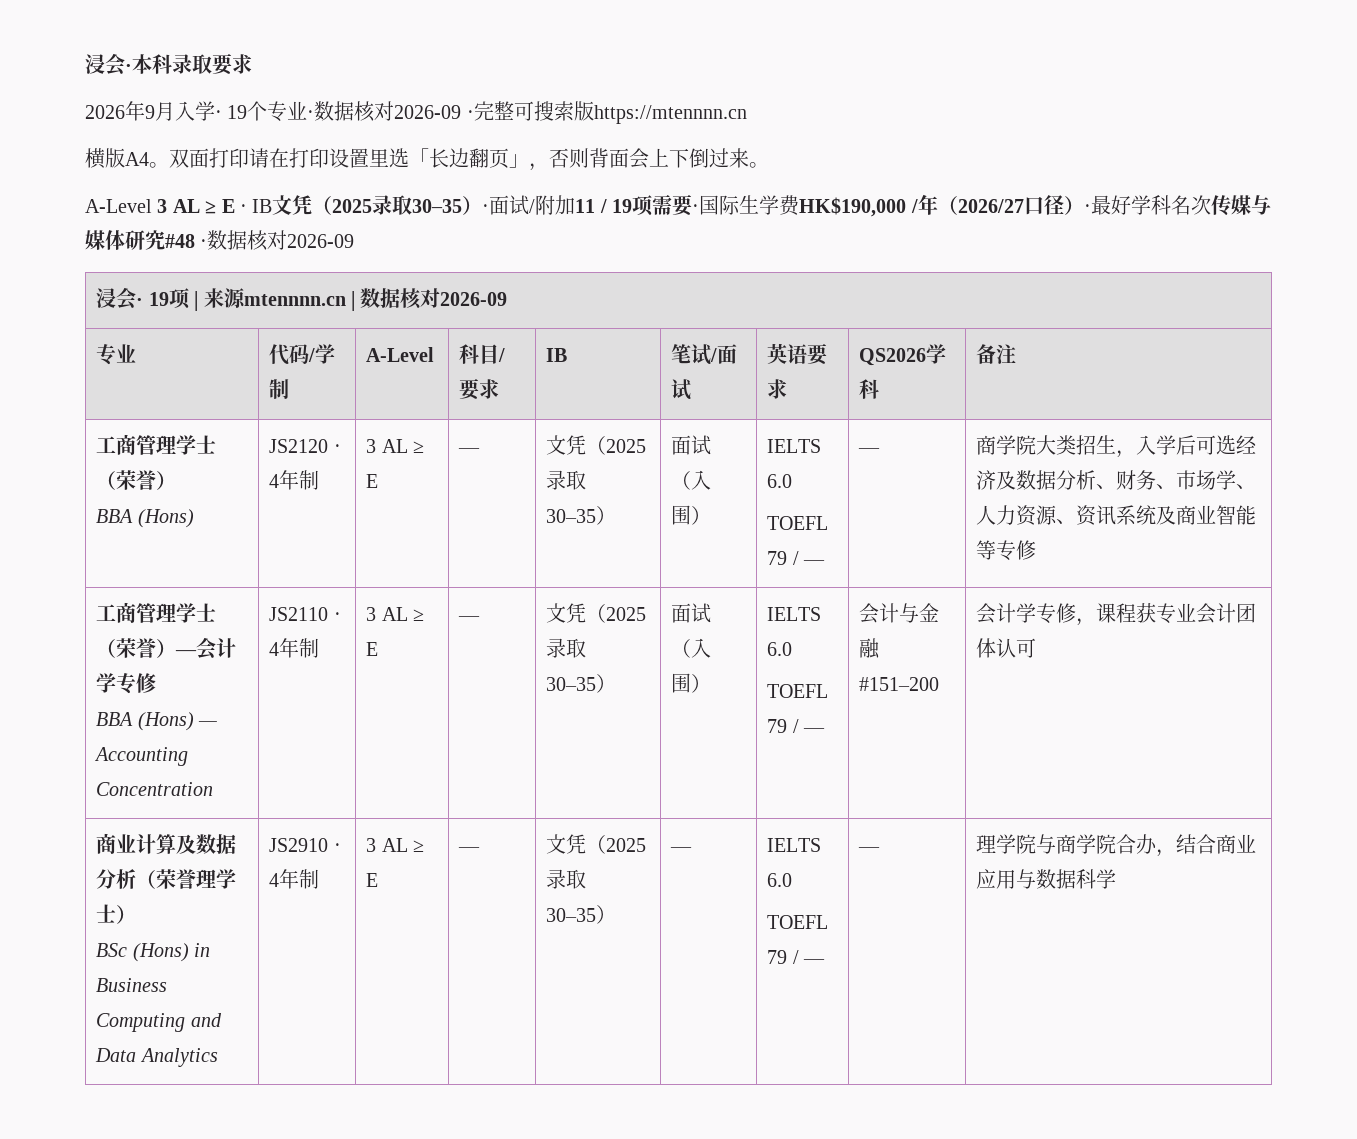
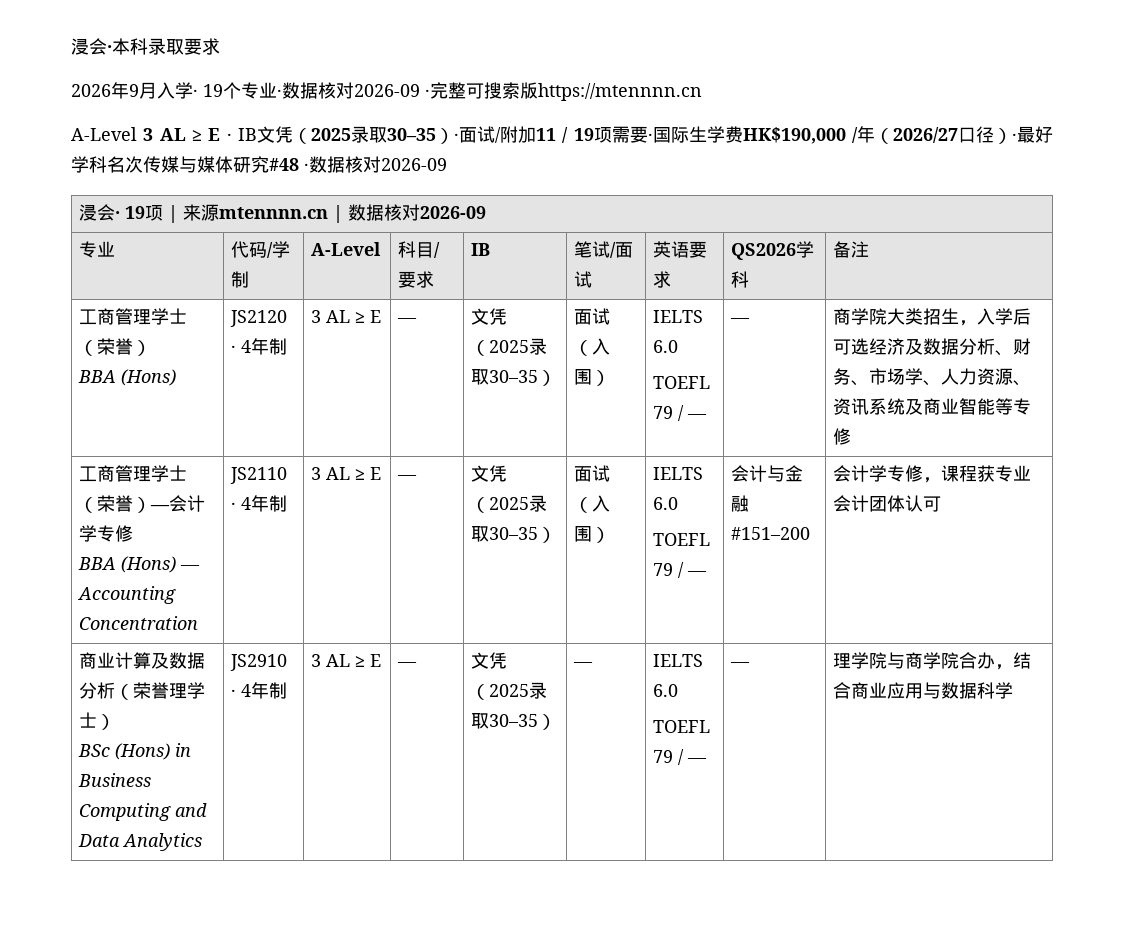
[85,148,769,171] // 横版A4。双面打印请在打印设置里选「长边翻页」，否则背面会上下倒过来。 -> (702, 92) none

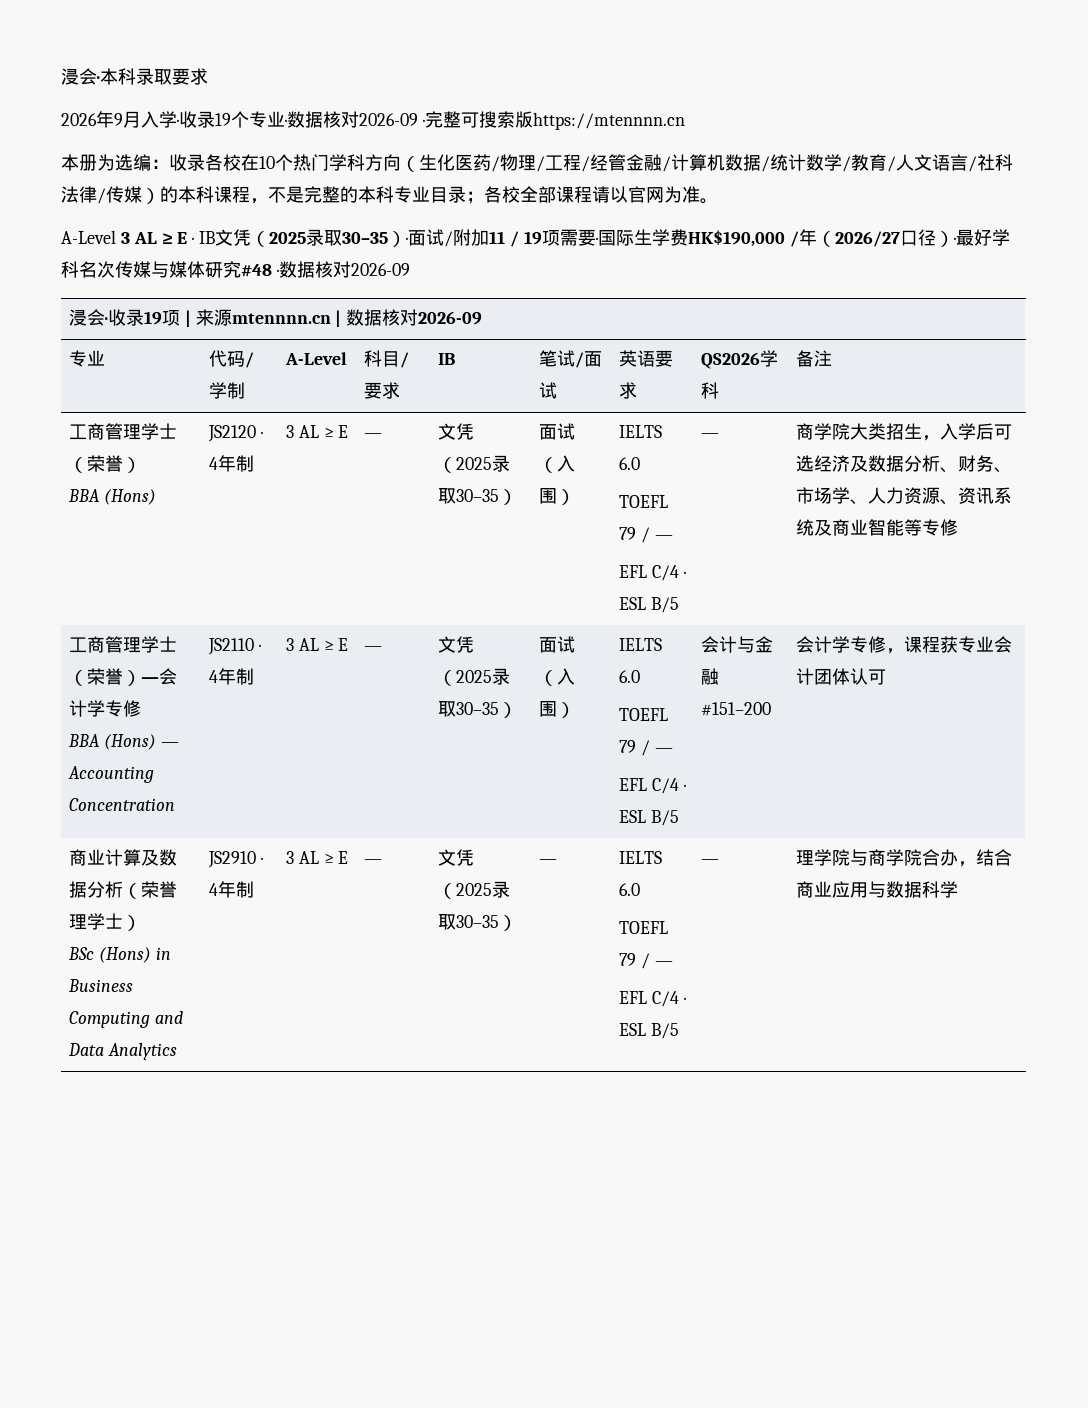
(198, 93) none -> [179,111,215,128] 收录
(702, 92) none -> [61,154,1013,172] [61,186,718,204] // 本册为选编：收录各校在10个热门学科方向（生化医药/物理/工程/经管金融/计算机数据/统计数学/教育/人文语言/社科法律/传媒）的本科课程，不是完整的本科专业目录；各校全部课程请以官网为准。
(121, 215) none -> [107,309,144,326] 收录
(708, 416) none -> [618,565,686,581] [618,597,679,613] // EFL C/4 · ESL B/5
(708, 573) none -> [618,778,686,794] [618,810,679,826] // EFL C/4 · ESL B/5
(708, 760) none -> [618,991,686,1007] [618,1023,679,1039] // EFL C/4 · ESL B/5

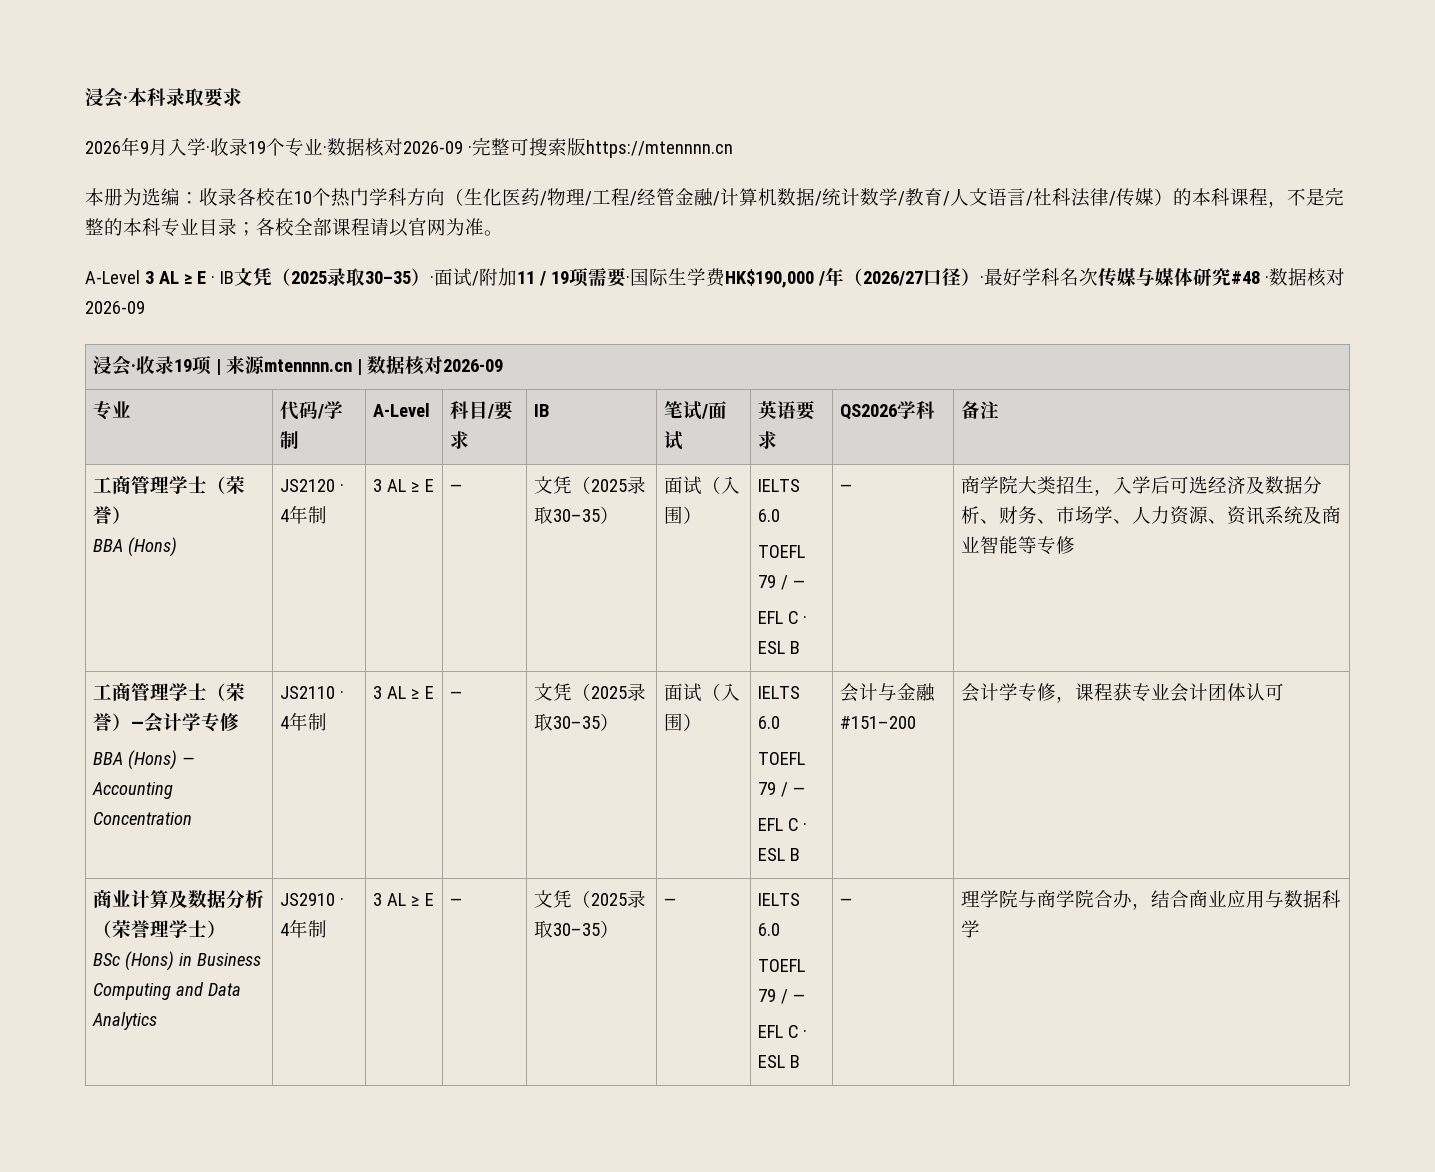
[651,565,686,581] [618,597,679,613] C/4 · ESL B/5 -> [788,611,808,624] [758,641,801,654] C · ESL B
[651,778,686,794] [618,810,679,826] C/4 · ESL B/5 -> [788,818,808,831] [758,848,801,861] C · ESL B
[651,991,686,1007] [618,1023,679,1039] C/4 · ESL B/5 -> [788,1025,808,1038] [758,1055,801,1068] C · ESL B

